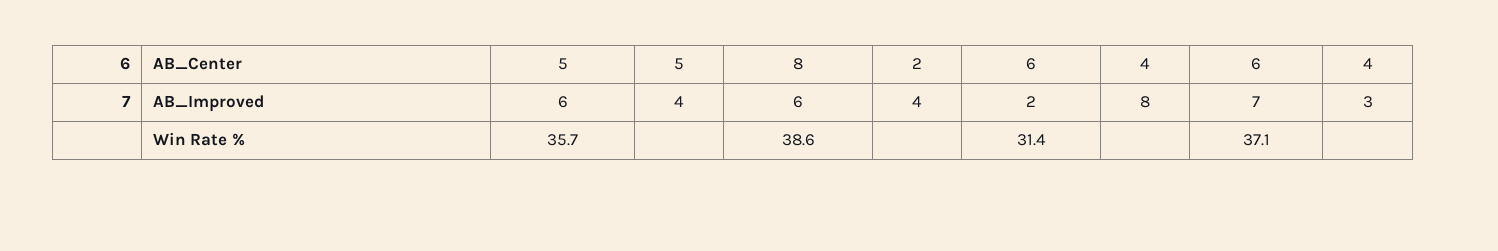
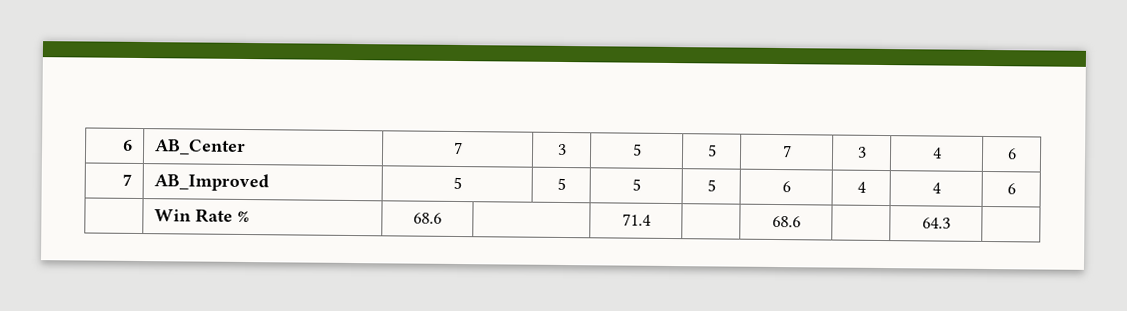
[557,58,568,70] [674,58,684,70] [793,58,803,70] [912,58,922,69] [1026,58,1036,70] [1140,58,1150,69] [1251,58,1261,70] [1362,58,1373,69] [122,95,132,107] [152,95,264,112] [557,96,568,108] [674,96,684,107] [793,96,803,108] [912,96,922,107] [1026,96,1036,107] [1140,96,1150,108] [1252,96,1260,107] [1362,96,1373,108] | 5 | 5 | 8 | 2 | 6 | 4 | 6 | 4 // 7 | AB_Improved | 6 | 4 | 6 | 4 | 2 | 8 | 7 | 3 -> [453,141,463,155] [557,143,567,156] [632,143,642,156] [706,144,717,157] [781,145,792,158] [856,146,867,158] [931,147,942,159] [1006,148,1017,160] [121,173,132,186] [154,173,270,192] [452,176,462,190] [556,177,566,191] [631,178,641,191] [706,179,716,192] [781,181,791,193] [856,181,866,193] [931,182,941,194] [1006,183,1016,195] | 7 | 3 | 5 | 5 | 7 | 3 | 4 | 6 // 7 | AB_Improved | 5 | 5 | 5 | 5 | 6 | 4 | 4 | 6
[547,134,578,146] [781,134,815,146] [1016,134,1046,146] [1242,134,1270,146] 35.7 | | 38.6 | | 31.4 | | 37.1 -> [413,212,442,224] [621,213,651,226] [771,215,801,228] [921,217,951,229] 68.6 | | 71.4 | | 68.6 | | 64.3

